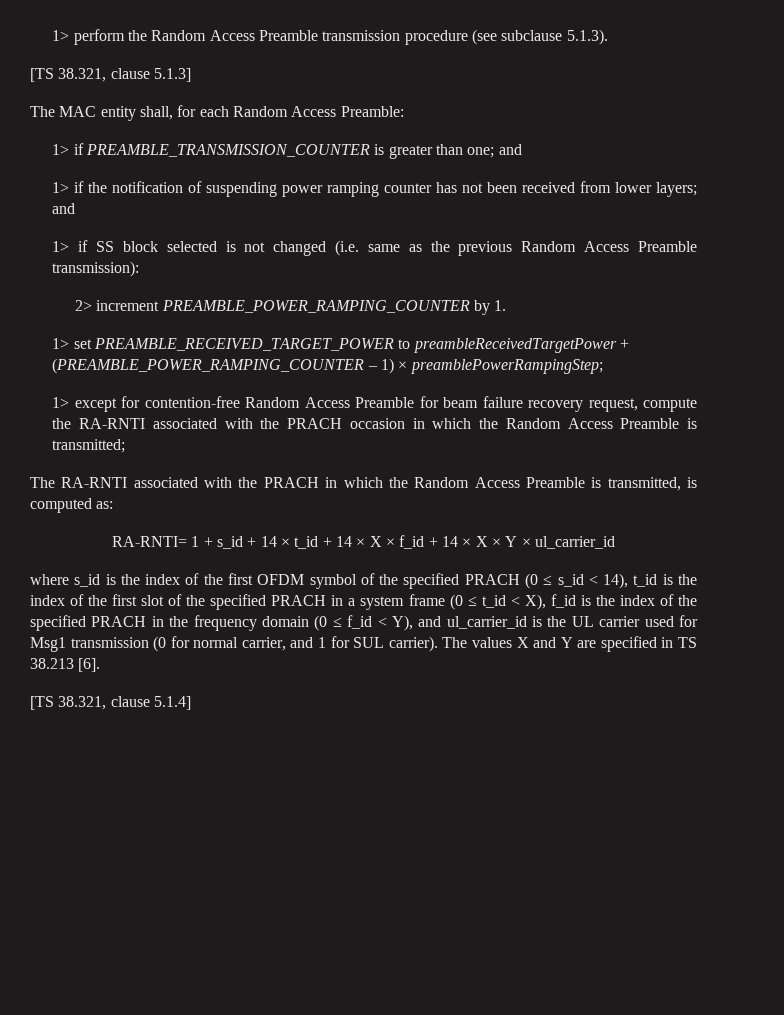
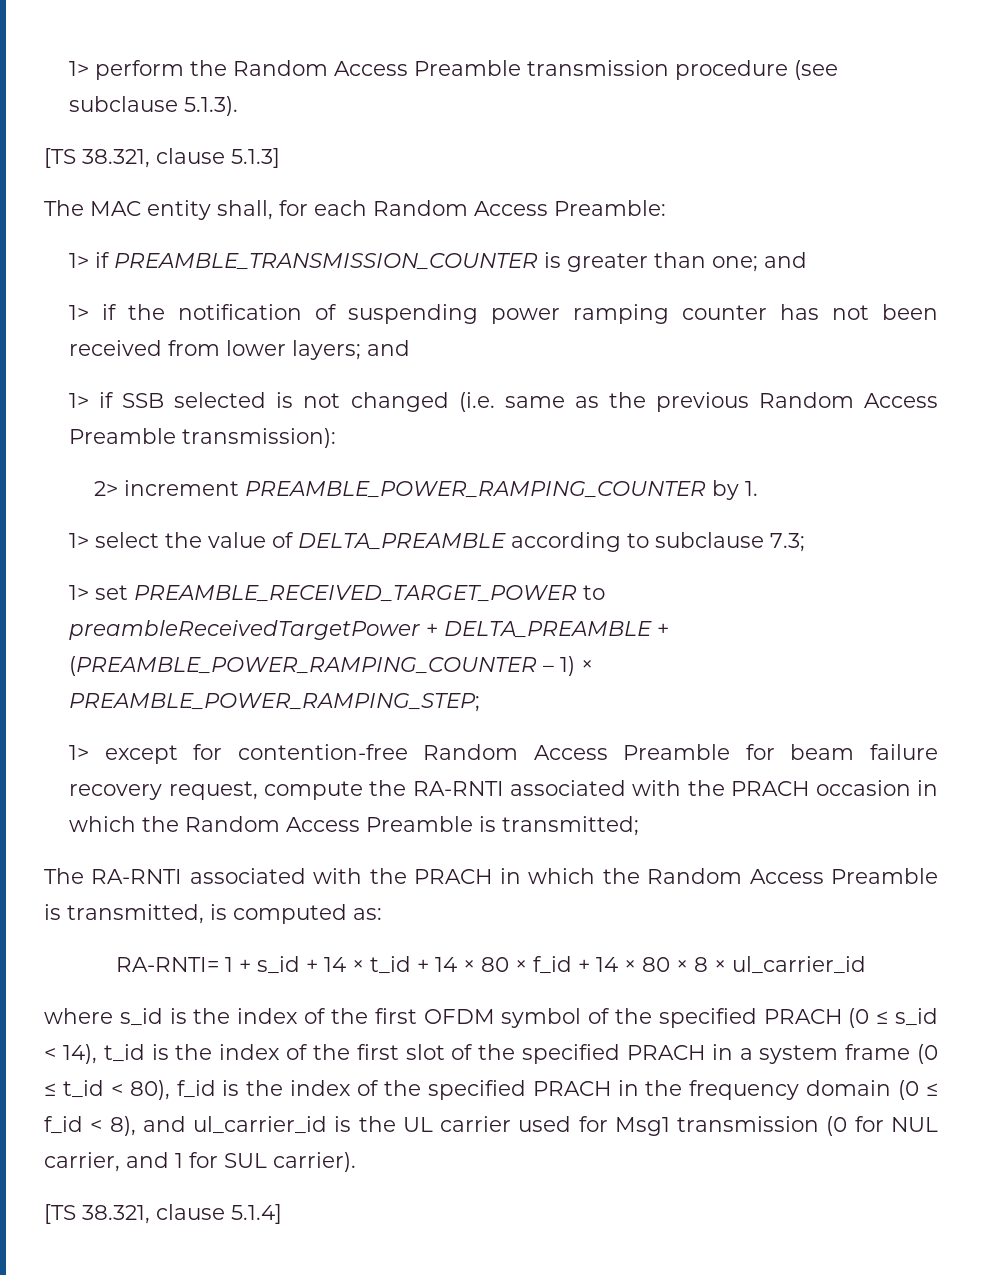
[96,241,158,252] SS block -> [122,393,165,408] SSB
(507, 305) none -> [69,532,806,552] // 1> select the value of DELTA_PREAMBLE according to subclause 7.3;
(630, 344) none -> [444,621,670,638] DELTA_PREAMBLE +
[410,359,603,374] preamblePowerRampingStep; -> [69,693,481,712] PREAMBLE_POWER_RAMPING_STEP;
[369,536,382,547] X -> [481,957,509,972] 80
[475,536,518,547] X × Y -> [642,957,708,972] 80 × 8
[524,594,546,610] X), -> [129,1080,170,1100] 80),
[391,615,413,631] Y), -> [109,1116,136,1136] 8),
[193,637,239,648] normal -> [890,1117,938,1132] NUL
[442,636,697,652] [30,658,101,672] The values X and Y are specified in TS 38.213 [6]. -> (356, 1162) none

